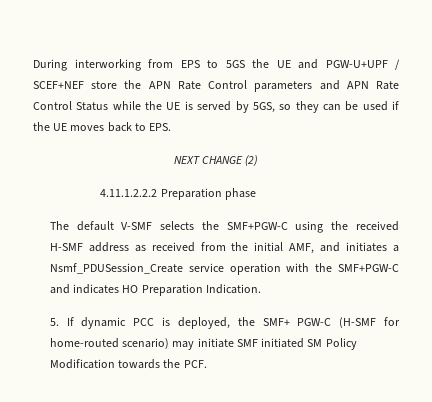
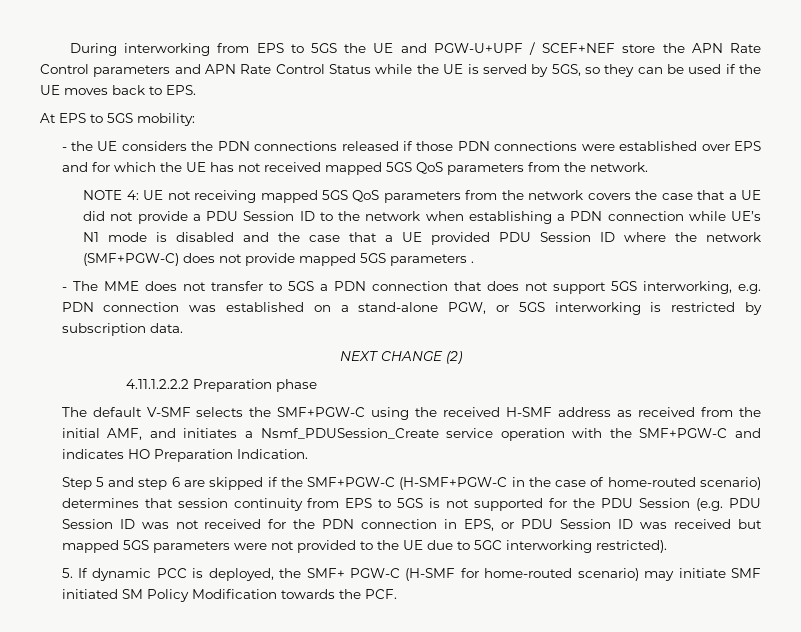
(172, 127) none -> [40,113,195,126] [61,141,761,151] [61,162,648,175] [83,190,761,203] [83,211,761,224] [83,232,761,245] [83,253,475,266] [61,281,761,294] [61,302,762,315] [61,323,183,336] // At EPS to 5GS mobility: // - the UE considers the PDN connections released if those PDN connections were established over EPS and for which the UE has not received mapped 5GS QoS parameters from the network. // NOTE 4: UE not receiving mapped 5GS QoS parameters from the network covers the case that a UE did not provide a PDU Session ID to the network when establishing a PDN connection while UE’s N1 mode is disabled and the case that a UE provided PDU Session ID where the network (SMF+PGW-C) does not provide mapped 5GS parameters . // - The MME does not transfer to 5GS a PDN connection that does not support 5GS interworking, e.g. PDN connection was established on a stand-alone PGW, or 5GS interworking is restricted by subscription data.
(261, 289) none -> [61,477,761,490] [61,498,761,511] [61,519,763,531] [61,540,667,553] // Step 5 and step 6 are skipped if the SMF+PGW-C (H-SMF+PGW-C in the case of home-routed scenario) determines that session continuity from EPS to 5GS is not supported for the PDU Session (e.g. PDU Session ID was not received for the PDN connection in EPS, or PDU Session ID was received but mapped 5GS parameters were not provided to the UE due to 5GC interworking restricted).

